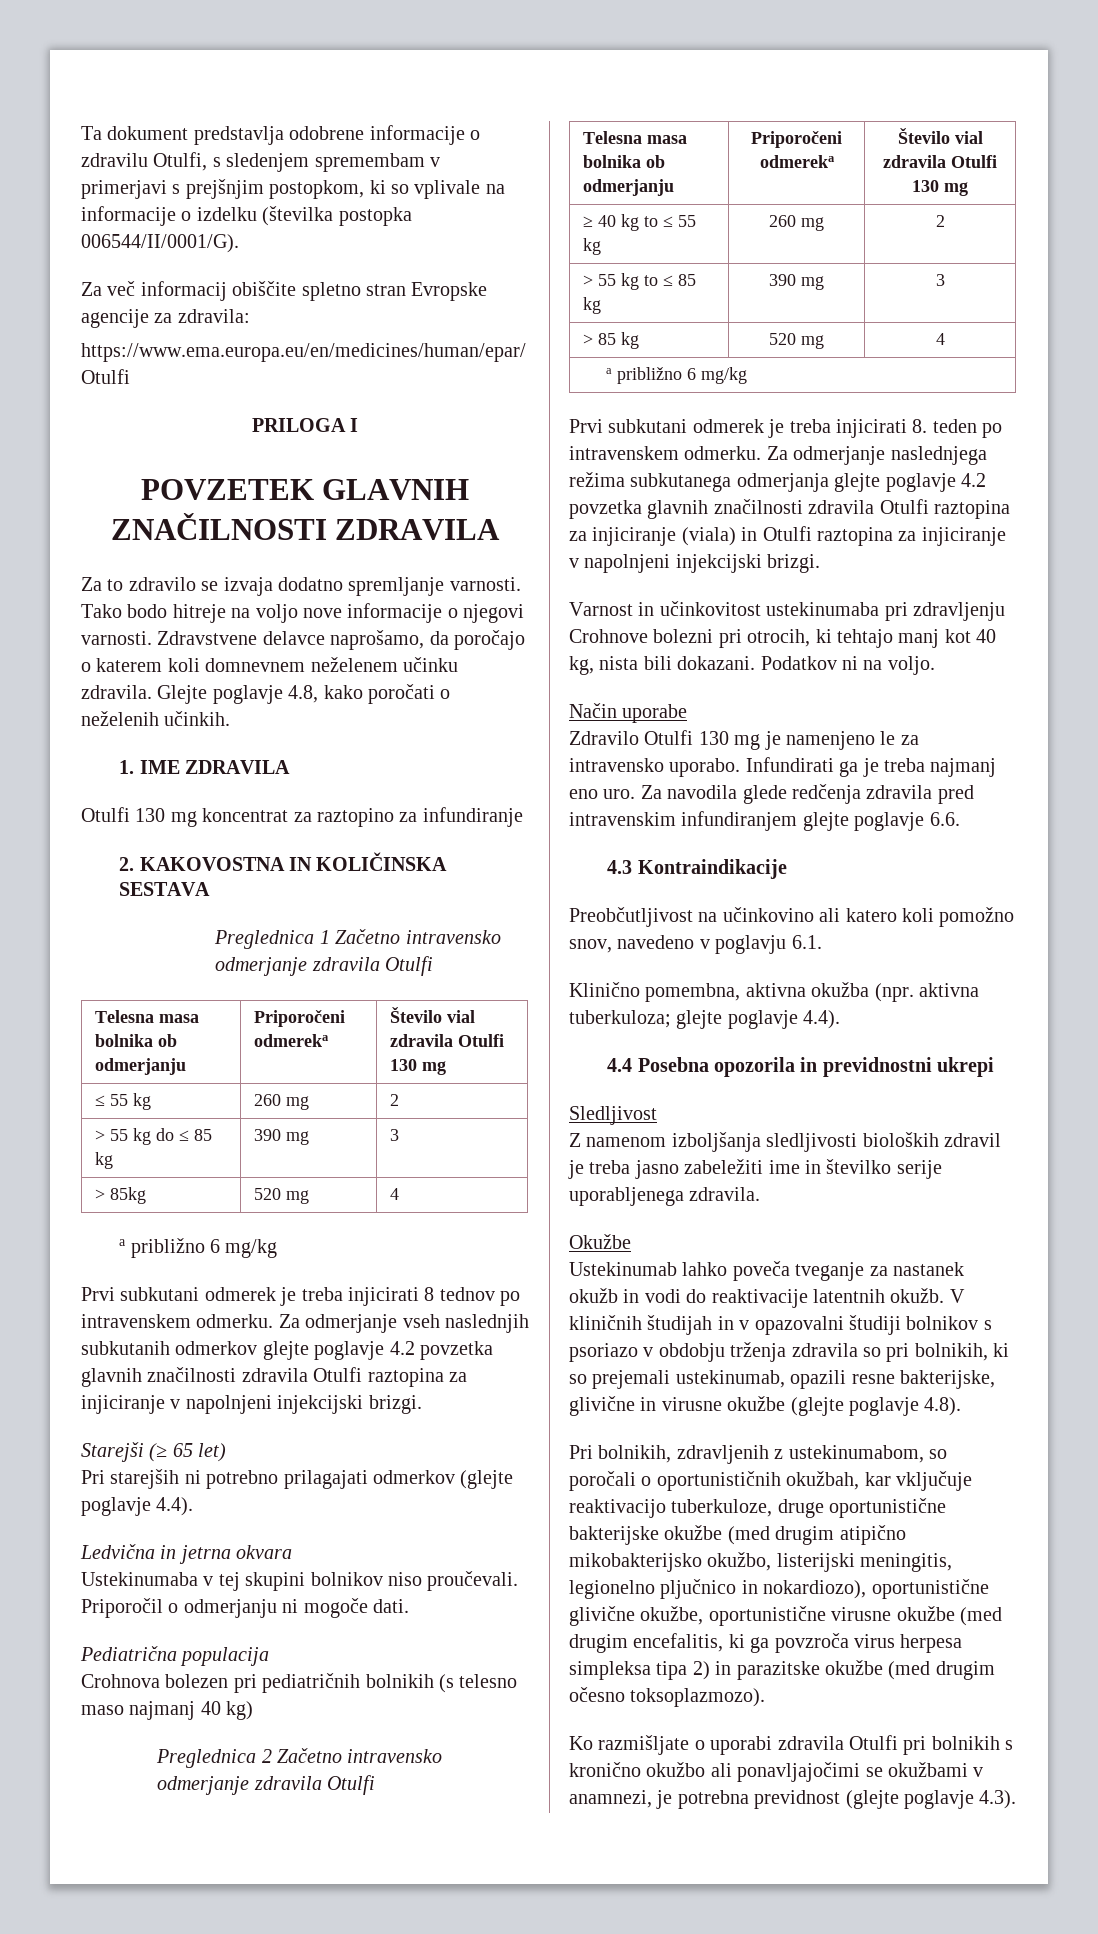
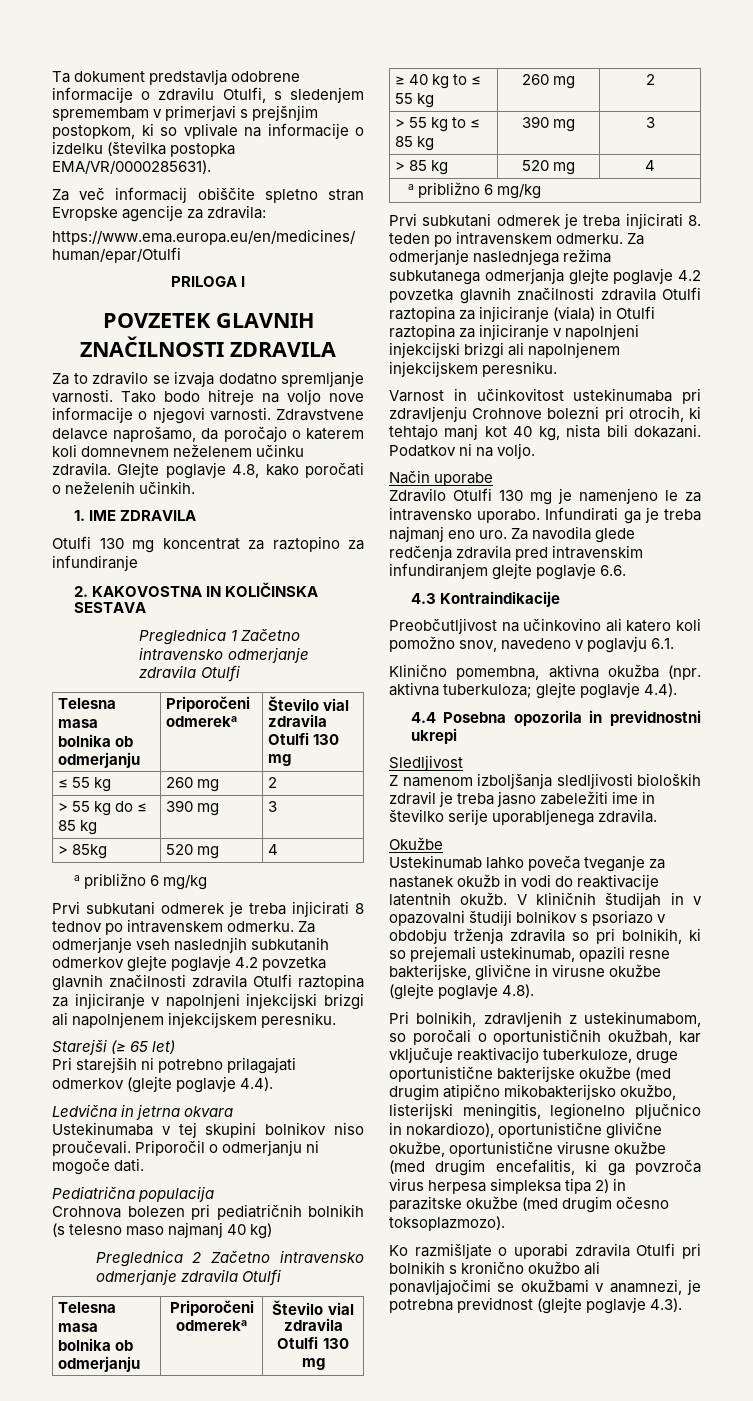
[81,234,239,253] 006544/II/0001/G). -> [52,160,211,174] EMA/VR/0000285631).
[368,1395,422,1414] brizgi. -> [324,993,364,1010] [52,1012,337,1028] brizgi ali napolnjenem injekcijskem peresniku.
[767,554,821,573] brizgi. -> [464,342,621,359] [389,361,558,377] brizgi ali napolnjenem injekcijskem peresniku.

